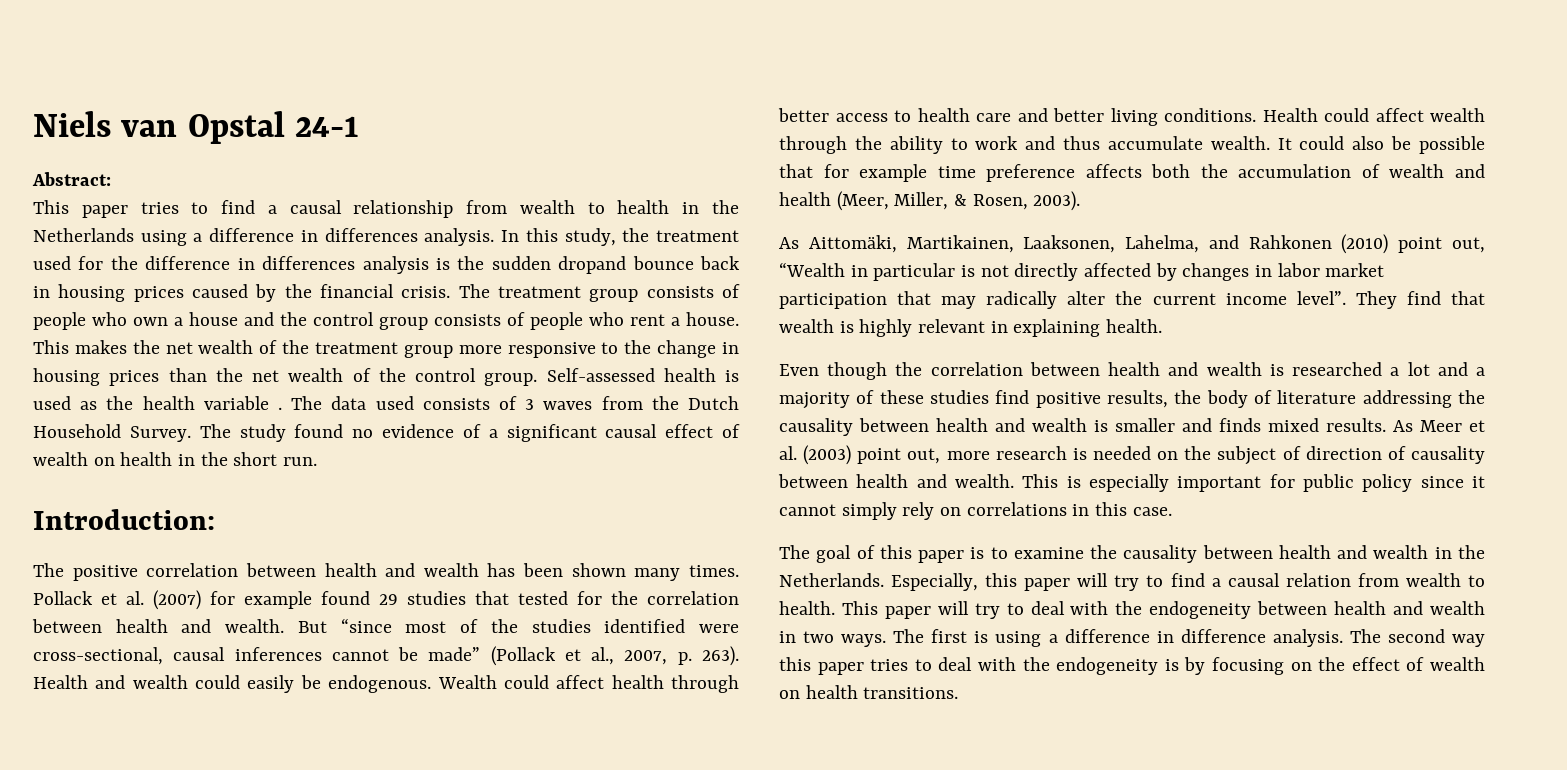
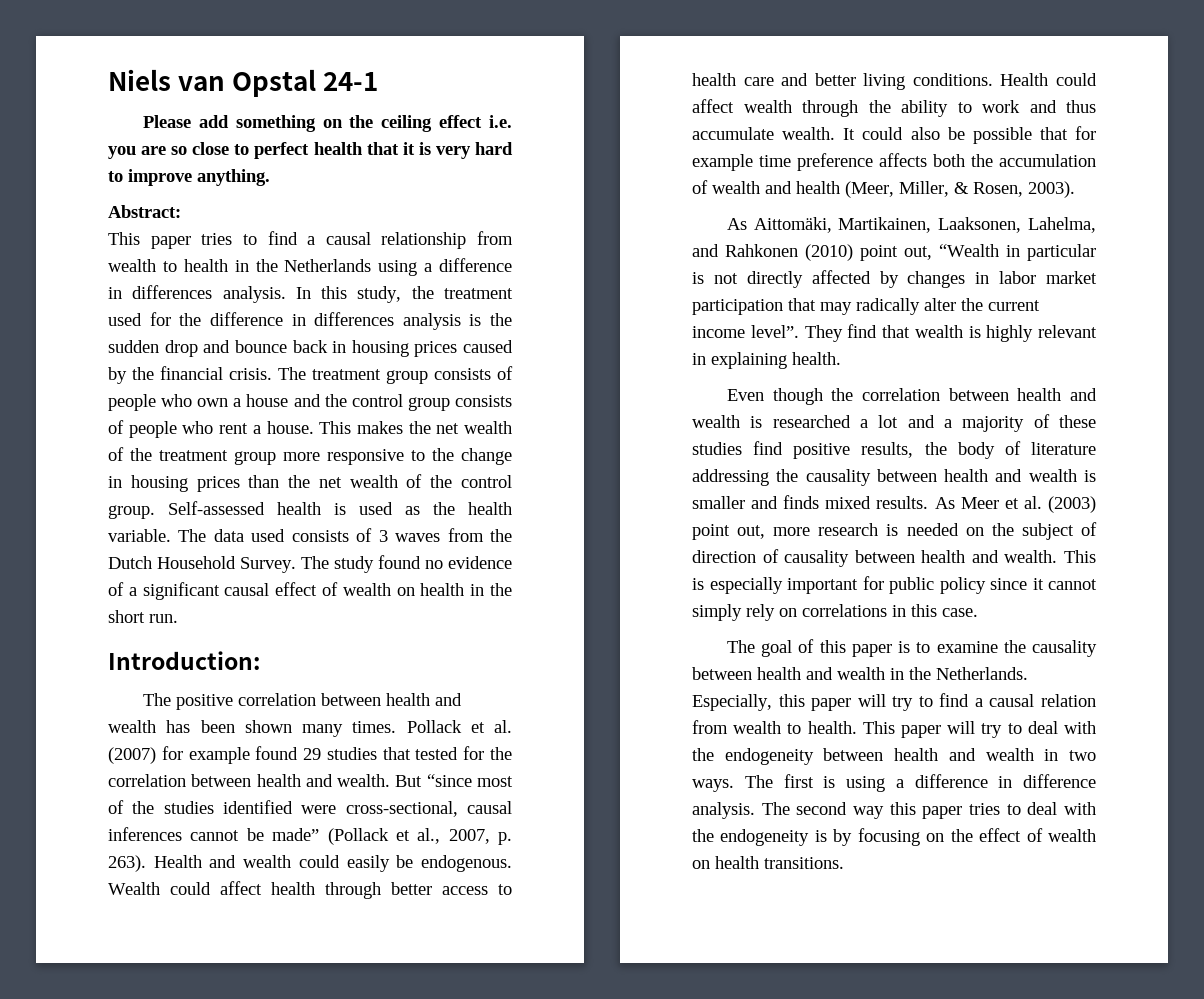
(359, 126) none -> [142,115,512,132] [108,142,513,159] [108,169,270,186] // Please add something on the ceiling effect i.e. you are so close to perfect health that it is very hard to improve anything.
[558,256,627,274] dropand -> [164,340,231,357] drop and
[203,396,282,410] variable . -> [108,529,171,542] variable.

